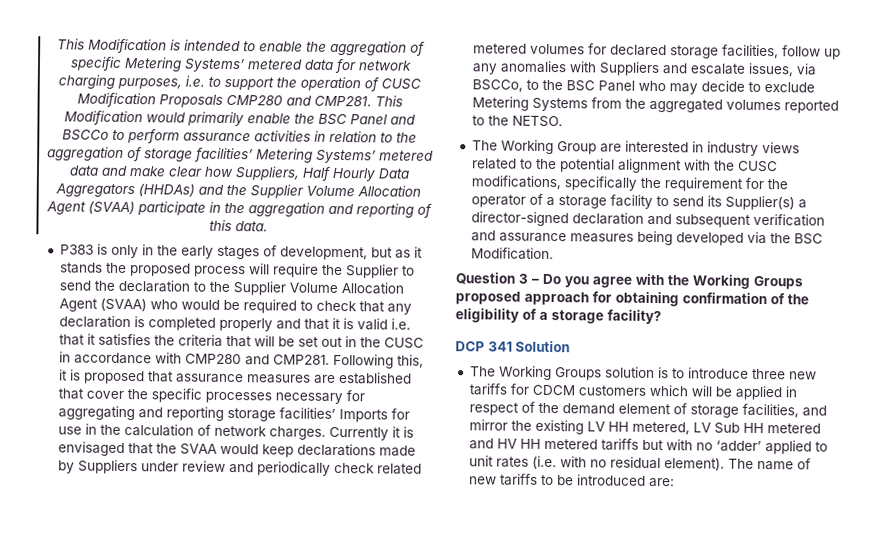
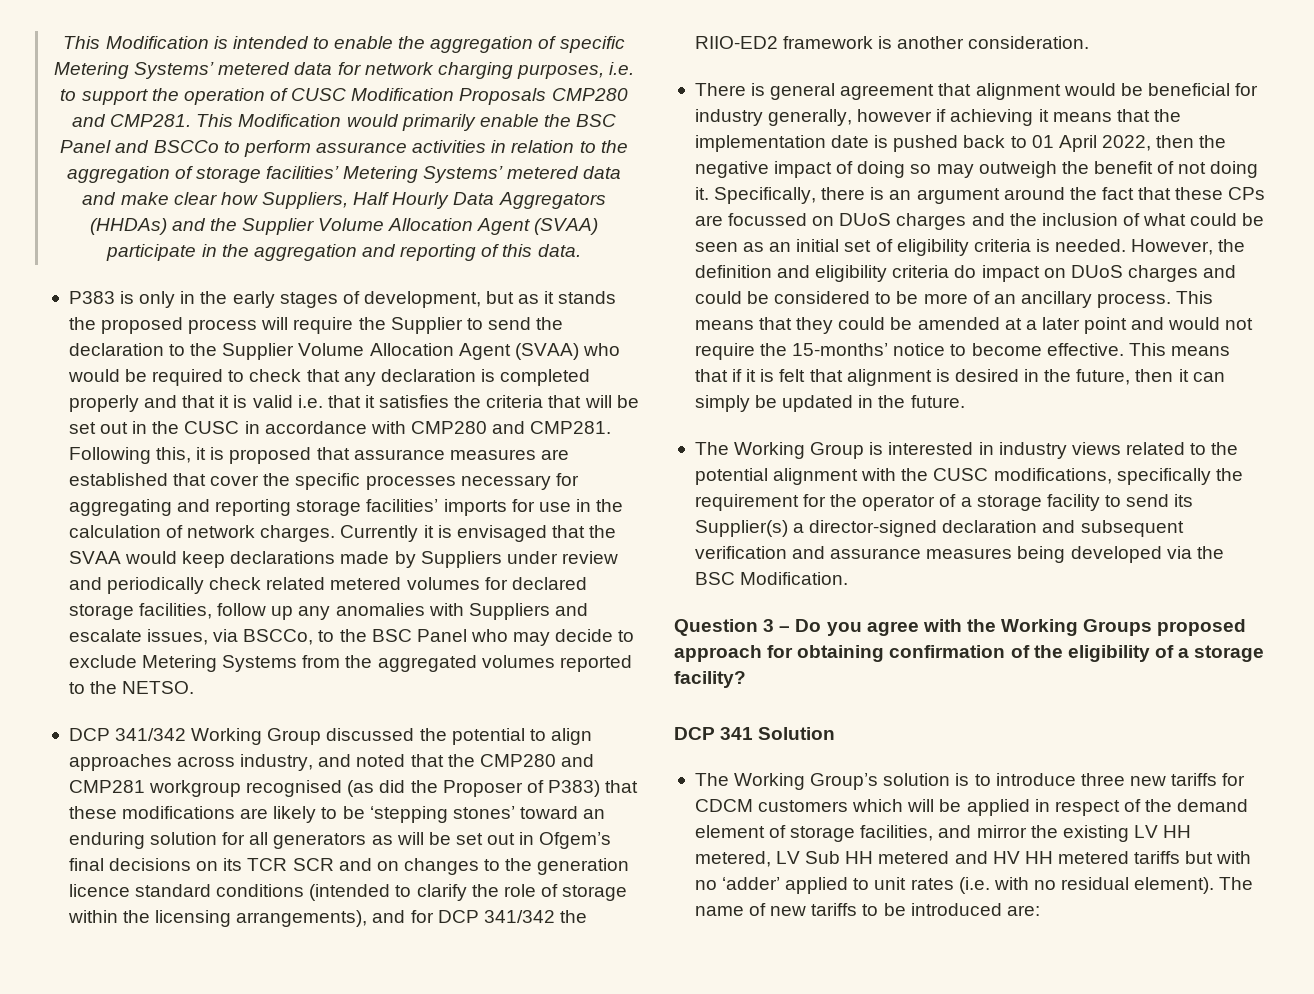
[338,409,388,423] Imports -> [443,499,507,516] imports
(563, 121) none -> [68,728,592,745] [68,754,594,771] [68,780,639,797] [68,806,606,823] [68,832,612,849] [68,858,630,875] [68,884,628,901] [67,910,587,927] [694,36,1090,49] [694,83,1259,100] [694,109,1181,126] [694,135,1227,152] [694,161,1259,178] [694,187,1266,204] [694,213,1265,230] [694,239,1246,256] [694,265,1237,282] [694,291,1214,308] [694,317,1254,334] [694,343,1230,360] [694,369,1225,386] [694,395,965,412] // DCP 341/342 Working Group discussed the potential to align approaches across industry, and noted that the CMP280 and CMP281 workgroup recognised (as did the Proposer of P383) that these modifications are likely to be ‘stepping stones’ toward an enduring solution for all generators as will be set out in Ofgem’s final decisions on its TCR SCR and on changes to the generation licence standard conditions (intended to clarify the role of storage within the licensing arrangements), and for DCP 341/342 the RIIO-ED2 framework is another consideration. // There is general agreement that alignment would be beneficial for industry generally, however if achieving it means that the implementation date is pushed back to 01 April 2022, then the negative impact of doing so may outweigh the benefit of not doing it. Specifically, there is an argument around the fact that these CPs are focussed on DUoS charges and the inclusion of what could be seen as an initial set of eligibility criteria is needed. However, the definition and eligibility criteria do impact on DUoS charges and could be considered to be more of an ancillary process. This means that they could be amended at a later point and would not require the 15-months’ notice to become effective. This means that if it is felt that alignment is desired in the future, then it can simply be updated in the future.
[599,143,622,153] are -> [869,442,884,455] is
[554,367,602,381] Groups -> [810,773,879,790] Group’s

